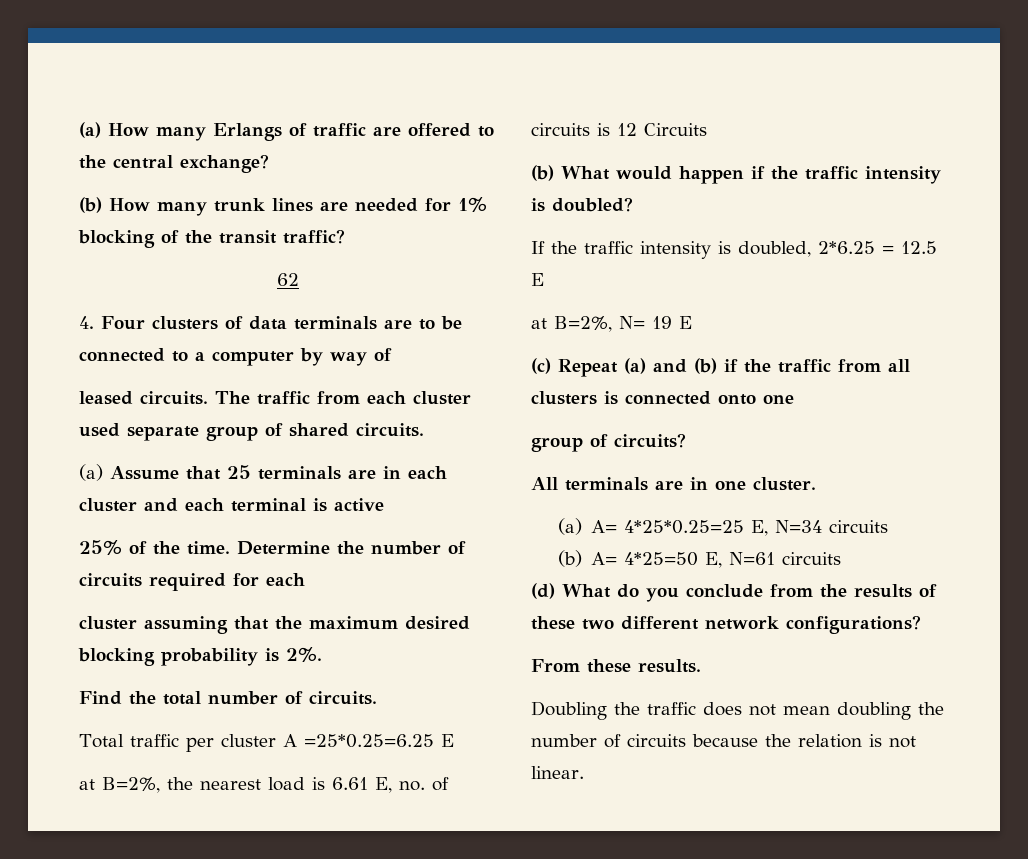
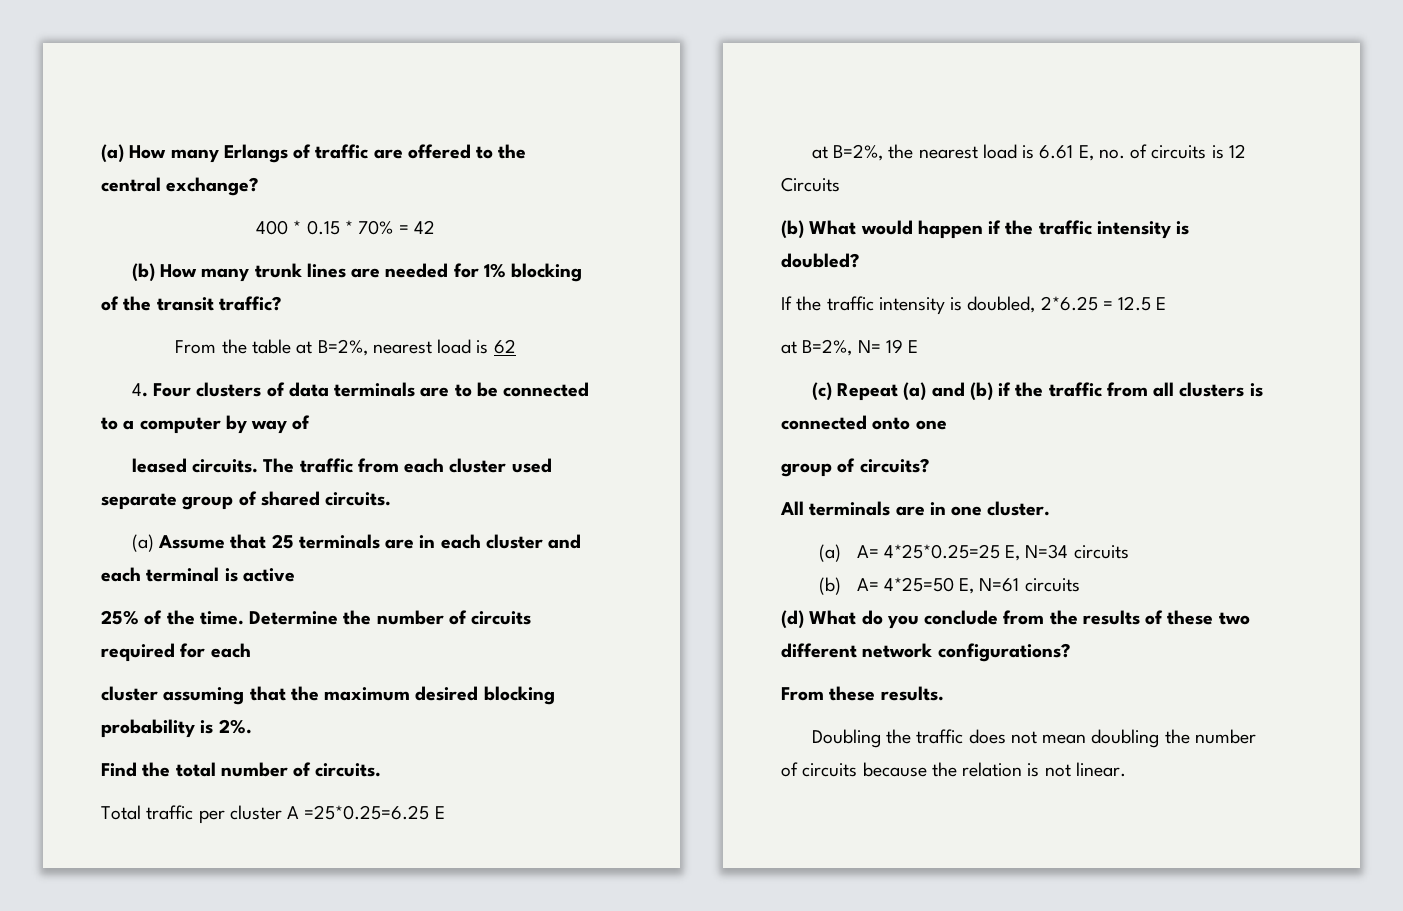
(269, 163) none -> [256,220,435,235] // 400 * 0.15 * 70% = 42
(345, 236) none -> [175,339,489,356] From the table at B=2%, nearest load is

